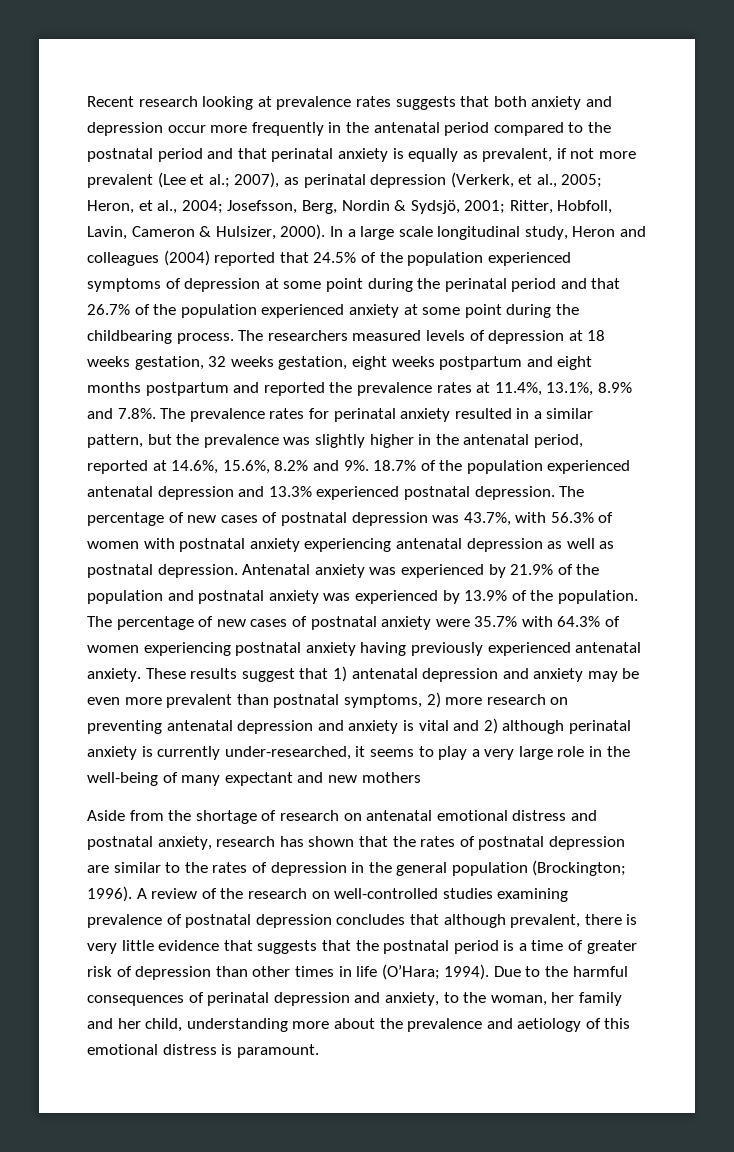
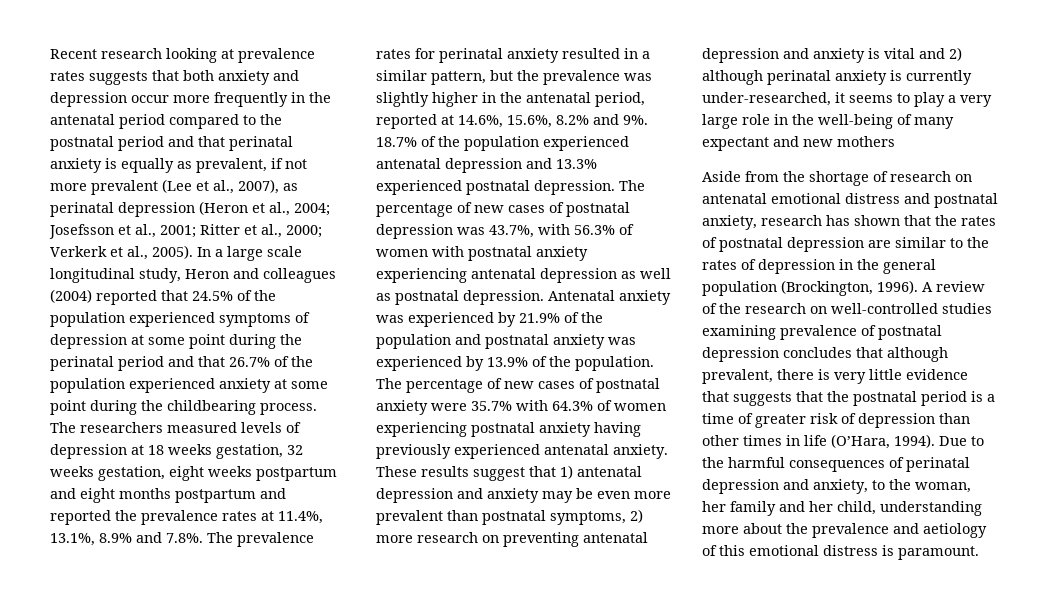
[208,174,230,188] al.; -> [213,180,234,194] al.,
[450,172,603,188] [87,200,613,214] [87,224,326,240] (Verkerk, et al., 2005; Heron, et al., 2004; Josefsson, Berg, Nordin & Sydsjö, 2001; Ritter, Hobfoll, Lavin, Cameron & Hulsizer, 2000). -> [199,201,330,216] [49,224,322,239] [50,245,193,260] (Heron et al., 2004; Josefsson et al., 2001; Ritter et al., 2000; Verkerk et al., 2005).
[532,860,627,876] (Brockington; -> [781,280,873,296] (Brockington,
[381,964,440,980] (O’Hara; -> [831,434,890,449] (O’Hara,

